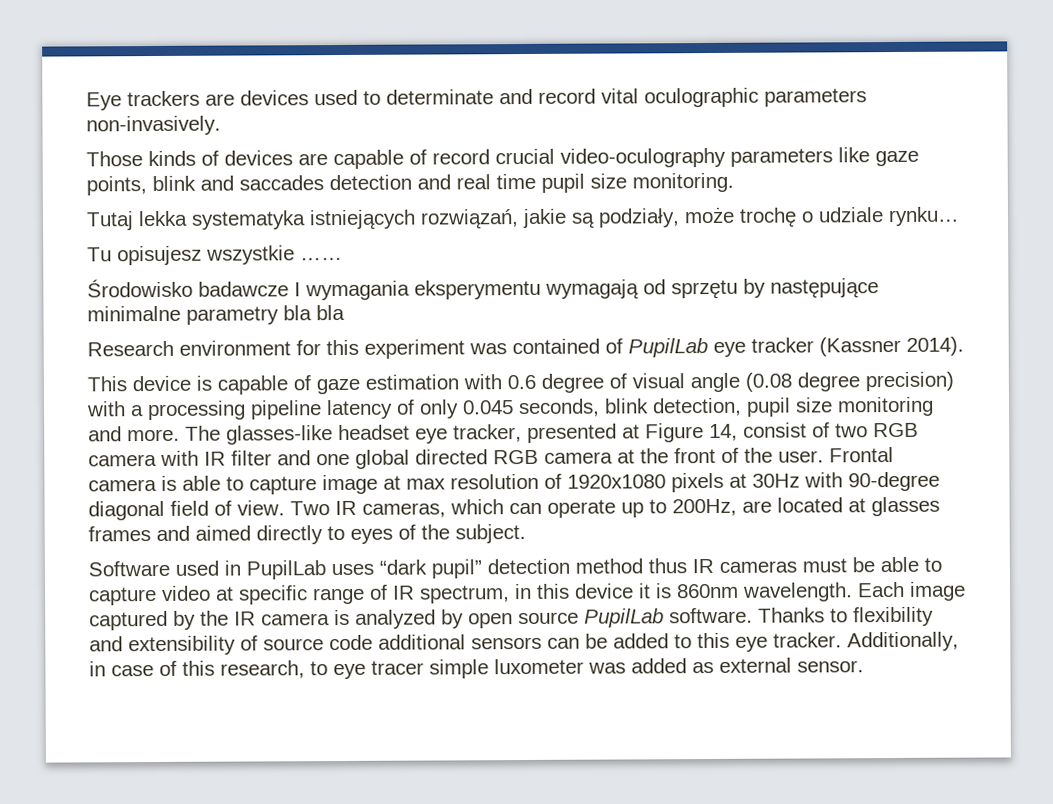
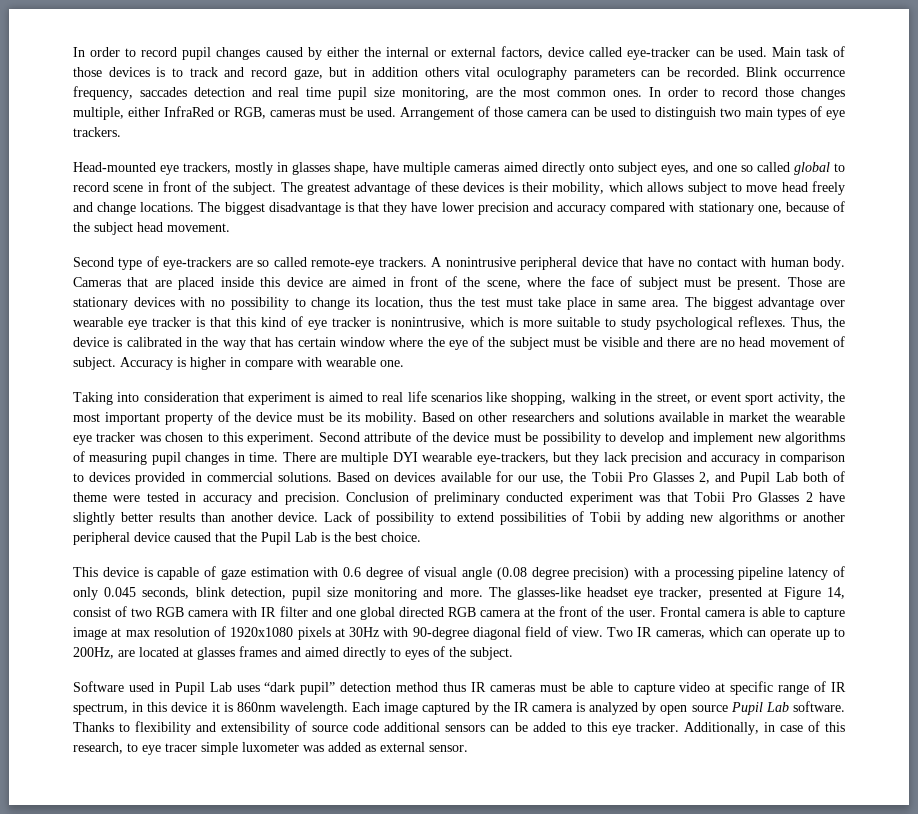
[86,87,867,111] [86,115,221,136] [86,147,919,170] [86,175,234,196] Eye trackers are devices used to determinate and record vital oculographic parameters non-invasively. // Those kinds of devices are capable of record crucial video-oculography parameters like gaze points, blink and -> [73,46,846,60] [73,67,846,80] [73,86,133,100] In order to record pupil changes caused by either the internal or external factors, device called eye-tracker can be used. Main task of those devices is to track and record gaze, but in addition others vital oculography parameters can be recorded. Blink occurrence frequency,
[632,172,734,193] [86,206,960,231] [87,245,343,266] [87,278,879,301] [87,304,345,325] [87,336,964,359] monitoring. // Tutaj lekka systematyka istniejących rozwiązań, jakie są podziały, może trochę o udziale rynku… // Tu opisujesz wszystkie …… // Środowisko badawcze I wymagania eksperymentu wymagają od sprzętu by następujące minimalne parametry bla bla // Research environment for this experiment was contained of PupilLab eye tracker (Kassner 2014). -> [401,87,846,100] [73,106,845,120] [73,127,121,137] [73,162,845,175] [73,181,846,195] [73,201,845,215] [73,222,230,235] [73,256,846,270] [73,276,845,290] [73,297,845,310] [73,316,845,330] [73,336,846,350] [73,357,404,370] [73,391,846,405] [73,411,846,425] [73,431,845,445] [73,451,846,465] [73,471,845,485] [73,491,846,505] [73,511,846,525] [73,532,421,545] monitoring, are the most common ones. In order to record those changes multiple, either InfraRed or RGB, cameras must be used. Arrangement of those camera can be used to distinguish two main types of eye trackers. // Head-mounted eye trackers, mostly in glasses shape, have multiple cameras aimed directly onto subject eyes, and one so called global to record scene in front of the subject. The greatest advantage of these devices is their mobility, which allows subject to move head freely and change locations. The biggest disadvantage is that they have lower precision and accuracy compared with stationary one, because of the subject head movement. // Second type of eye-trackers are so called remote-eye trackers. A nonintrusive peripheral device that have no contact with human body. Cameras that are placed inside this device are aimed in front of the scene, where the face of subject must be present. Those are stationary devices with no possibility to change its location, thus the test must take place in same area. The biggest advantage over wearable eye tracker is that this kind of eye tracker is nonintrusive, which is more suitable to study psychological reflexes. Thus, the device is calibrated in the way that has certain window where the eye of the subject must be visible and there are no head movement of subject. Accuracy is higher in compare with wearable one. // Taking into consideration that experiment is aimed to real life scenarios like shopping, walking in the street, or event sport activity, the most important property of the device must be its mobility. Based on other researchers and solutions available in market the wearable eye tracker was chosen to this experiment. Second attribute of the device must be possibility to develop and implement new algorithms of measuring pupil changes in time. There are multiple DYI wearable eye-trackers, but they lack precision and accuracy in comparison to devices provided in commercial solutions. Based on devices available for our use, the Tobii Pro Glasses 2, and Pupil Lab both of theme were tested in accuracy and precision. Conclusion of preliminary conducted experiment was that Tobii Pro Glasses 2 have slightly better results than another device. Lack of possibility to extend possibilities of Tobii by adding new algorithms or another peripheral device caused that the Pupil Lab is the best choice.
[246,560,326,580] PupilLab -> [174,682,232,695] Pupil Lab
[584,608,664,628] PupilLab -> [730,702,789,715] Pupil Lab

